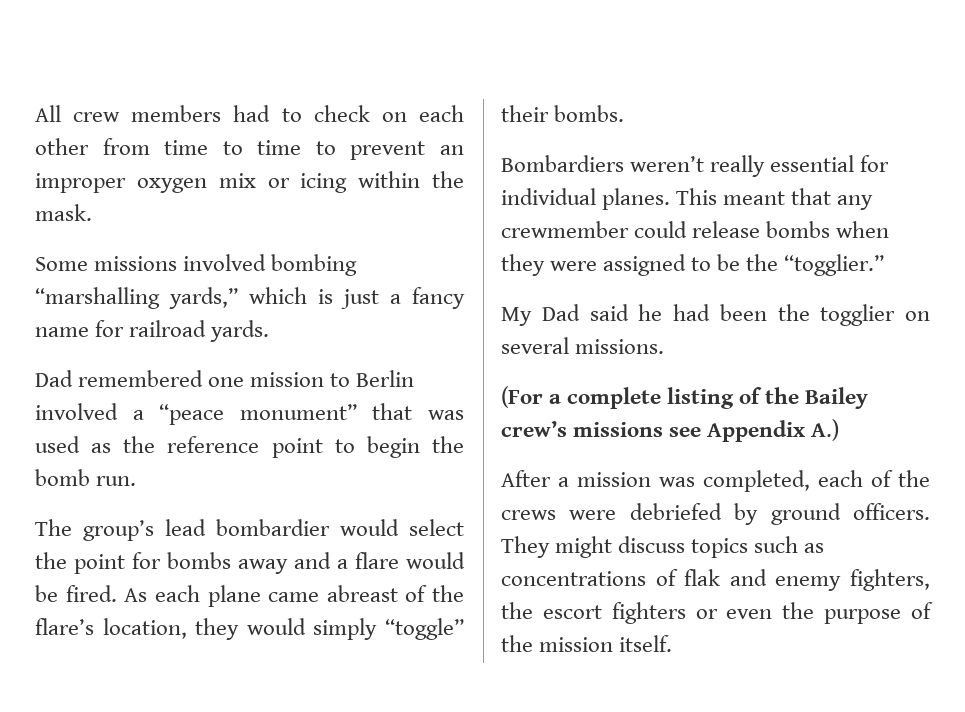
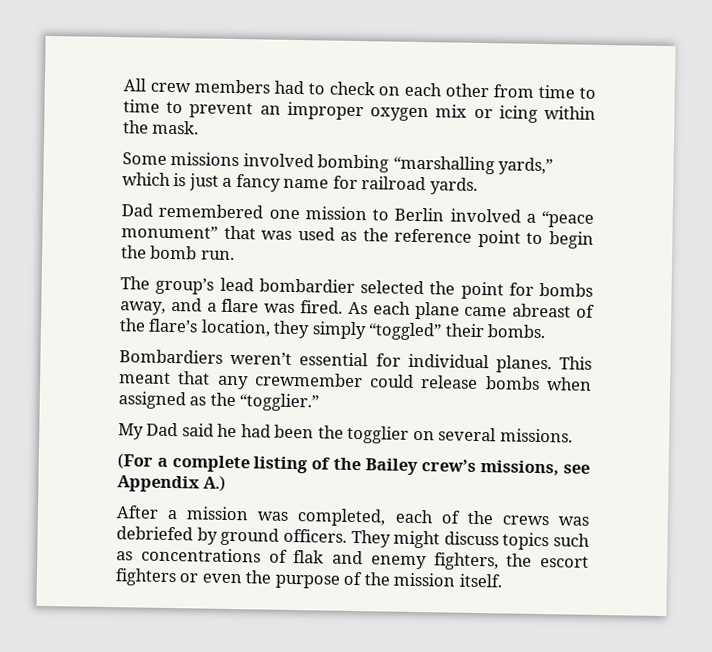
[340,519,464,536] would select -> [360,280,424,295] selected
[238,559,288,574] away -> [120,301,166,315] away,
[406,552,465,569] [35,585,58,602] would be -> [264,303,296,314] was
[246,618,464,640] would simply “toggle” -> [311,321,443,341] simply “toggled”
[710,155,766,177] really -> (293, 358) none
[501,254,741,276] they were assigned to be -> [118,391,207,410] assigned as
[573,422,664,437] missions -> [480,460,560,477] missions,
[569,510,617,520] were -> [557,516,589,526] was

